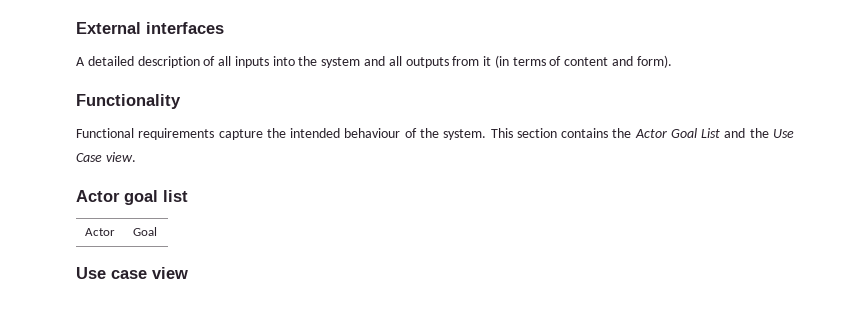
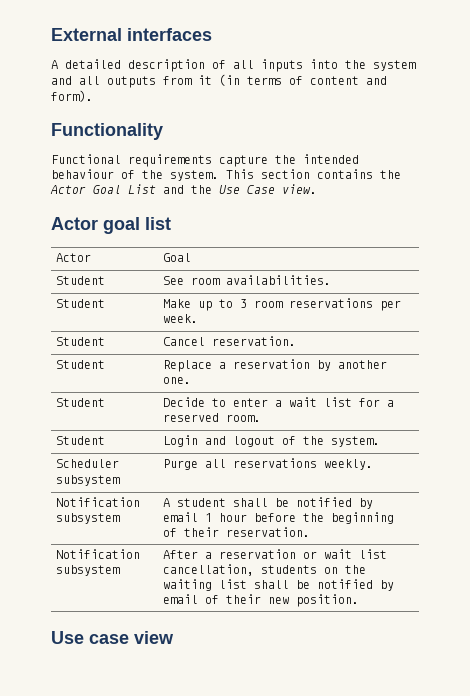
(157, 231) none -> [55,276,105,285] [162,275,331,285] [55,299,105,308] [162,298,401,311] [162,314,198,323] [55,337,105,346] [162,336,296,346] [55,360,105,369] [162,359,387,372] [162,377,191,384] [55,398,105,407] [162,397,394,407] [162,413,261,422] [55,436,105,445] [162,435,380,447] [55,459,119,468] [55,475,120,486] [162,458,373,470] [55,497,140,507] [55,513,120,524] [162,497,373,509] [162,512,394,524] [162,527,310,537] [55,549,140,559] [55,565,120,576] [162,549,387,559] [162,564,366,576] [162,579,394,591] [162,594,359,607] // Student | See room availabilities. // Student | Make up to 3 room reservations per week. // Student | Cancel reservation. // Student | Replace a reservation by another one. // Student | Decide to enter a wait list for a reserved room. // Student | Login and logout of the system. // Scheduler subsystem | Purge all reservations weekly. // Notification subsystem | A student shall be notified by email 1 hour before the beginning of their reservation. // Notification subsystem | After a reservation or wait list cancellation, students on the waiting list shall be notified by email of their new position.

